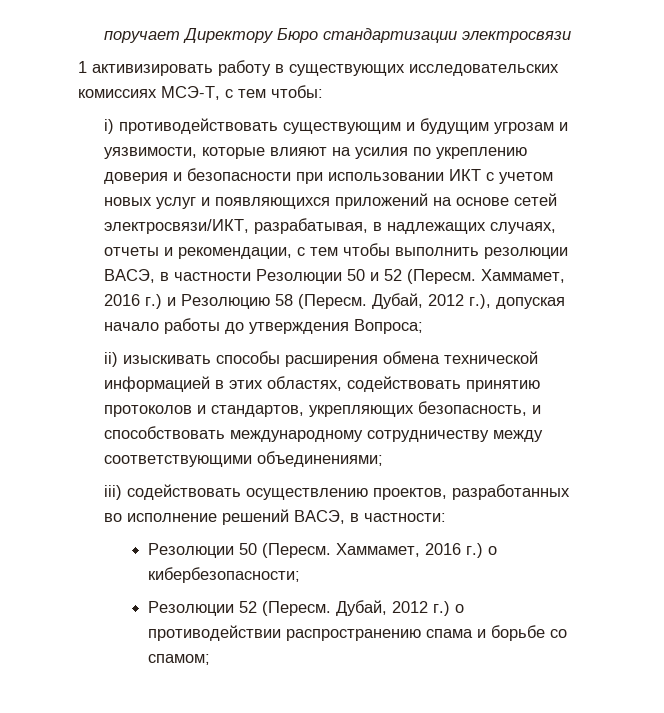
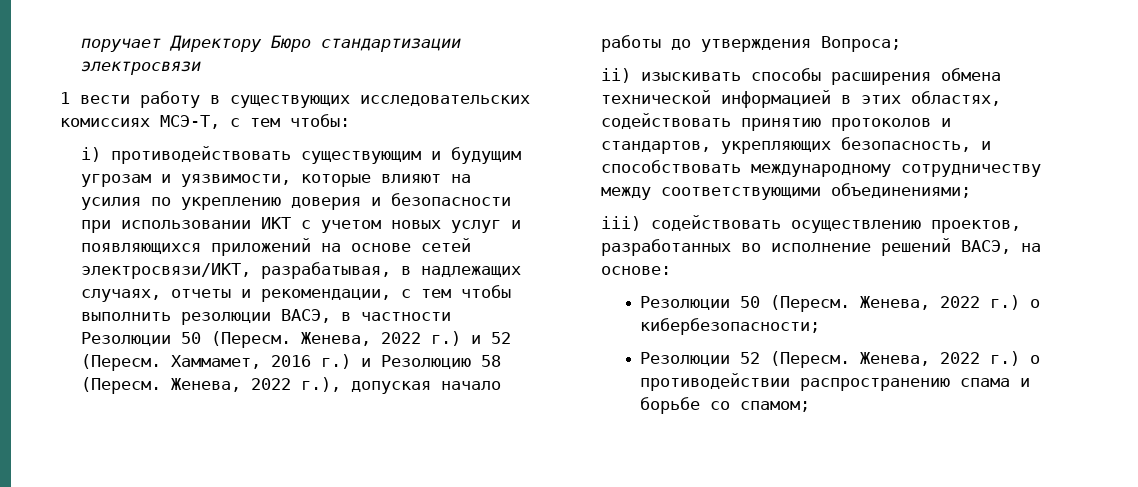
[92,64,213,76] активизировать -> [80,95,130,104] вести
(365, 275) none -> [211,331,462,348] (Пересм. Женева, 2022 г.)
[371,293,464,309] Дубай, 2012 -> [171,378,292,392] Женева, 2022
[349,513,446,522] [147,543,461,558] в частности: // Резолюции 50 (Пересм. Хаммамет, 2016 -> [1021,243,1042,252] [601,266,672,275] [640,295,981,312] на основе: // Резолюции 50 (Пересм. Женева, 2022
[335,600,428,616] Дубай, 2012 -> [860,352,981,366] Женева, 2022

